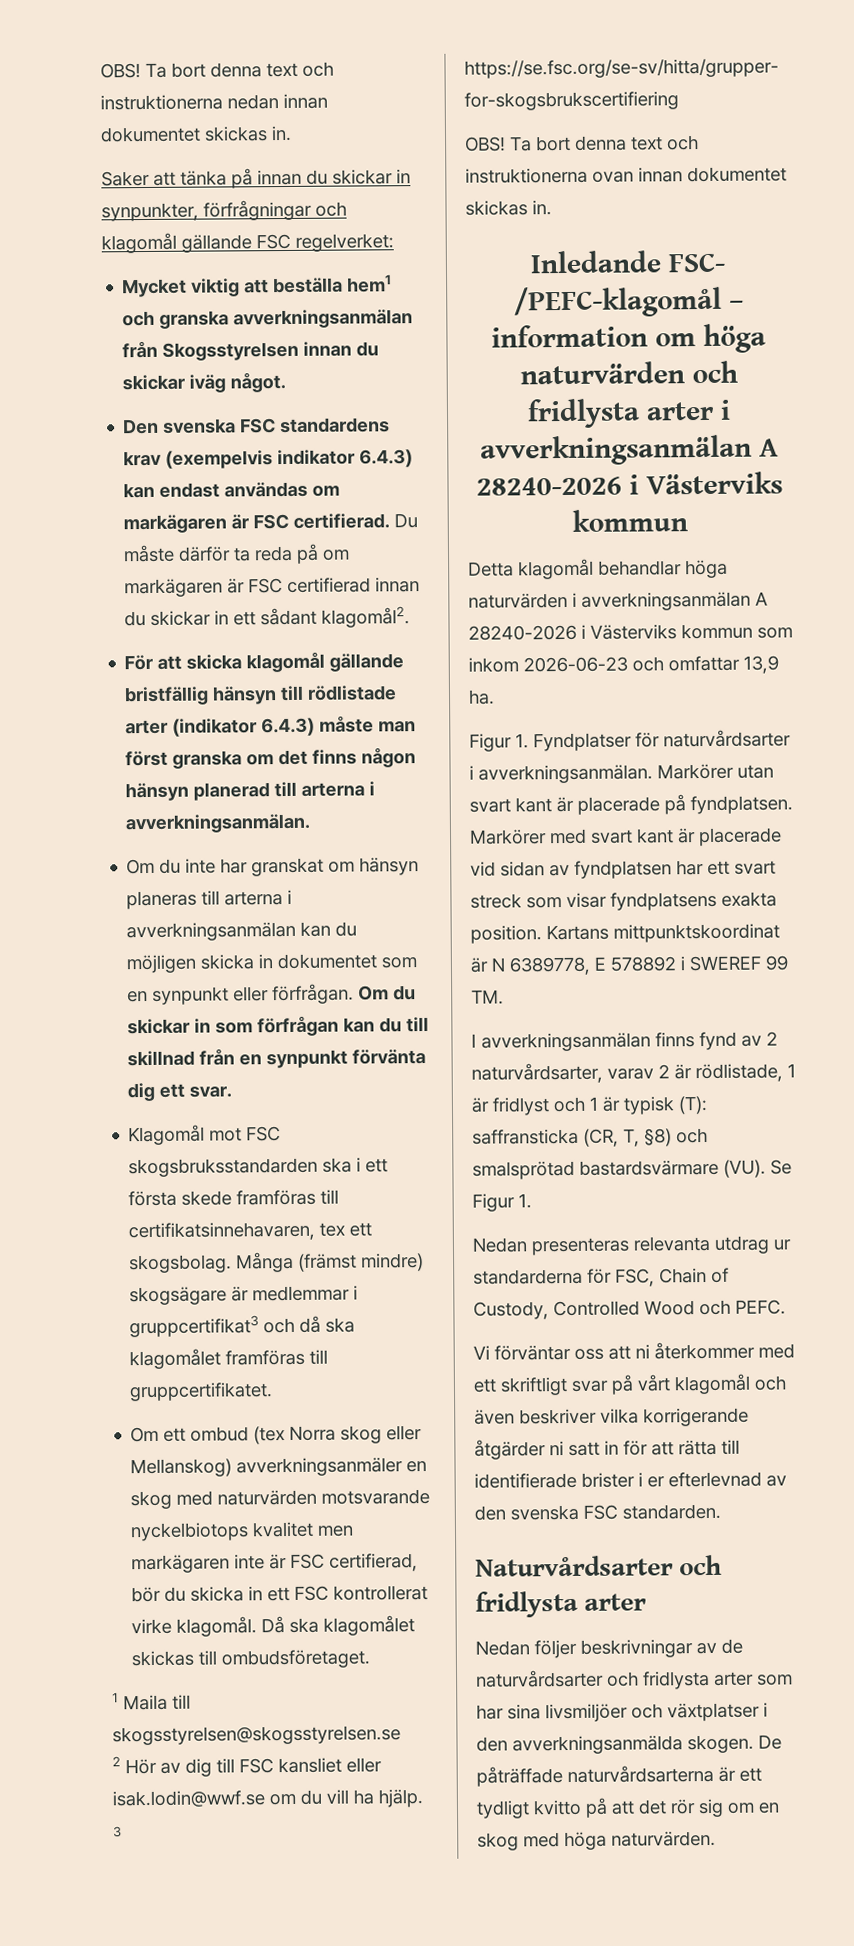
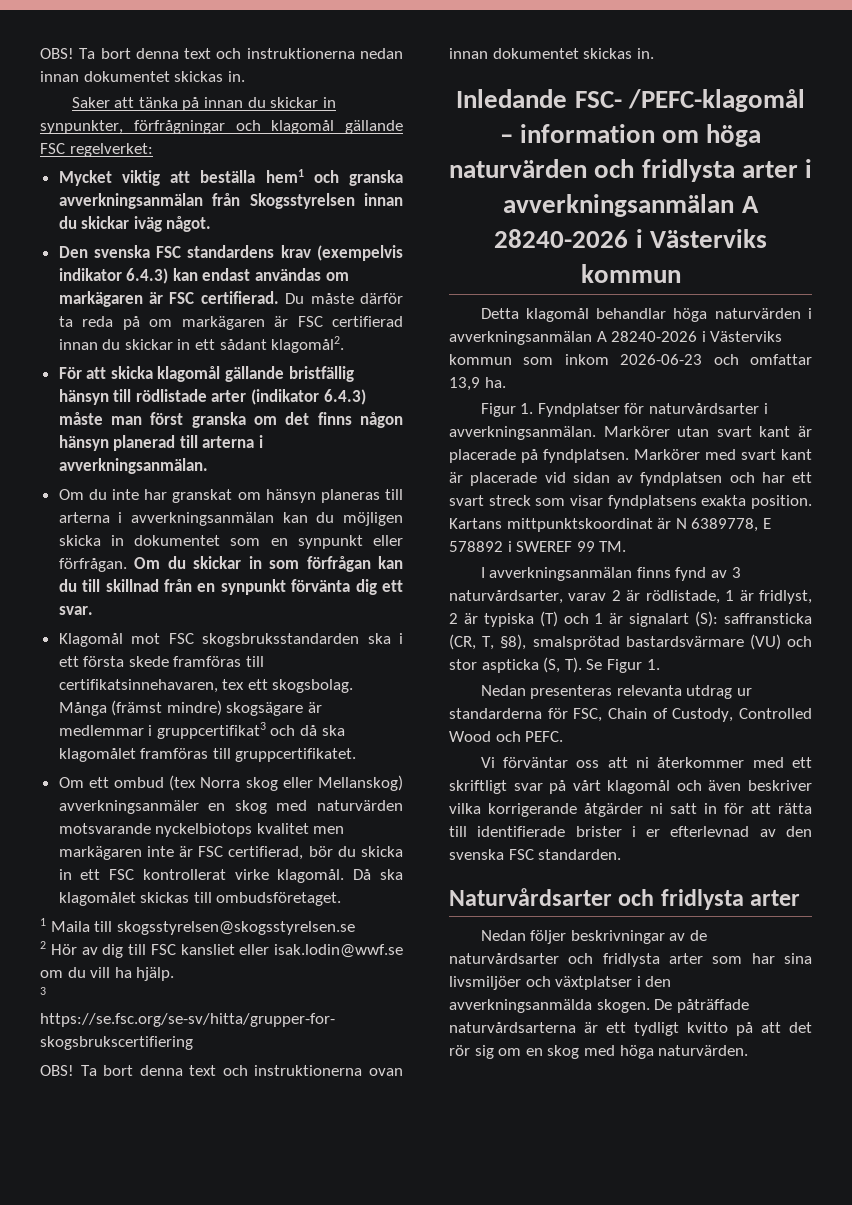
(672, 869) none -> [729,472,755,483] och
[766,1031,778,1046] 2 -> [731,567,741,578] 3
[492,1097,550,1116] fridlyst -> [759,590,812,604] [449,611,558,627] fridlyst, 2 är typiska (T)
[623,1096,708,1115] typisk (T): -> [629,611,719,627] signalart (S):
[644,1127,708,1147] [472,1159,766,1180] §8) och smalsprötad bastardsvärmare (VU). -> [500,634,812,650] [449,657,582,673] §8), smalsprötad bastardsvärmare (VU) och stor aspticka (S, T).

